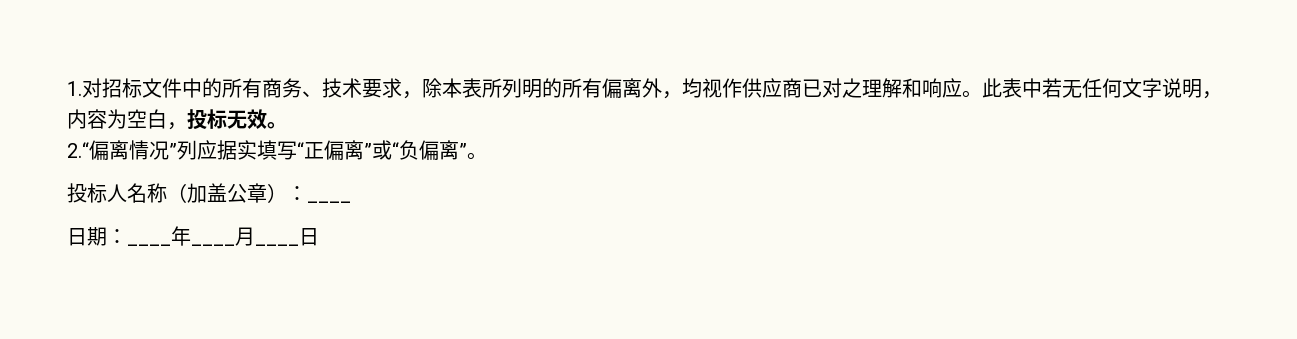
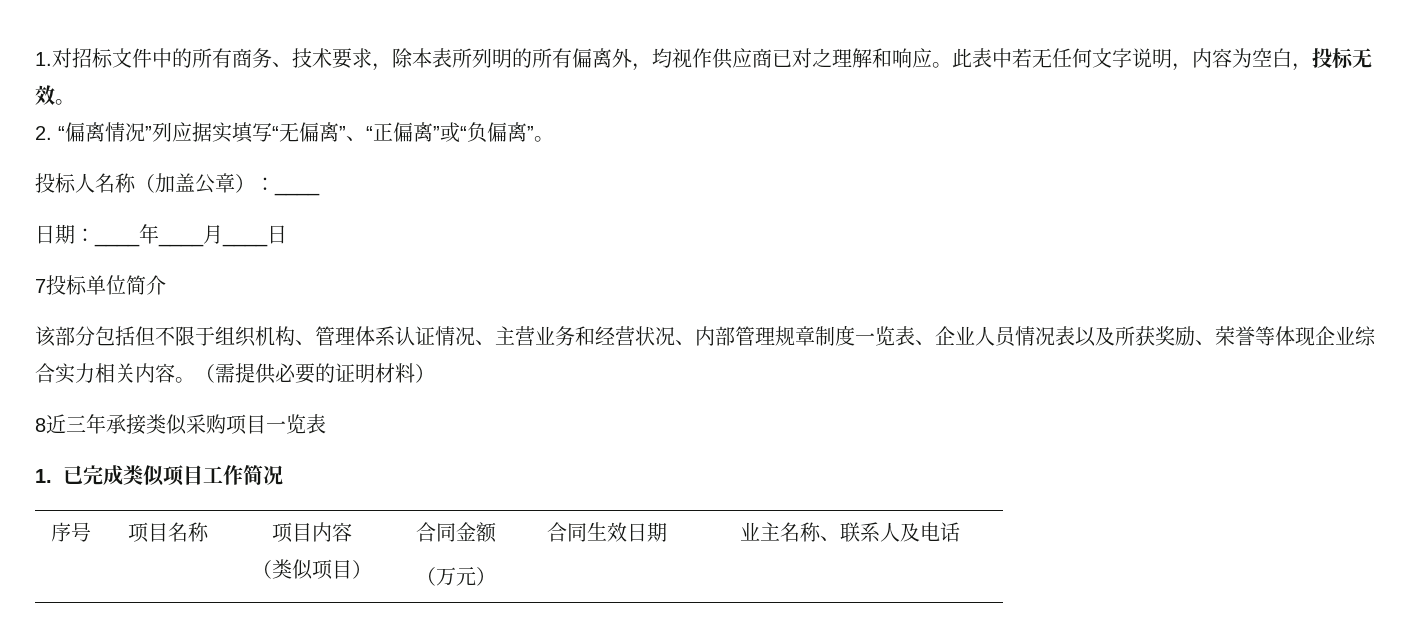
[67,142,89,158] 2.“ -> [35,126,65,140] 2. “
(304, 150) none -> [279,122,373,142] 无偏离”、“
(319, 237) none -> [35,275,166,295] [35,325,1376,347] [35,363,435,384] [35,414,326,435] [35,465,283,486] [50,522,91,542] [127,522,209,543] [271,522,352,543] [251,559,372,580] [415,522,497,543] [415,567,496,586] [547,522,667,542] [739,522,960,542] // 7投标单位简介 // 该部分包括但不限于组织机构、管理体系认证情况、主营业务和经营状况、内部管理规章制度一览表、企业人员情况表以及所获奖励、荣誉等体现企业综合实力相关内容。（需提供必要的证明材料） // 8近三年承接类似采购项目一览表 // 1.已完成类似项目工作简况 // 序号 | 项目名称 | 项目内容 // （类似项目） | 合同金额 // （万元） | 合同生效日期 | 业主名称、联系人及电话

